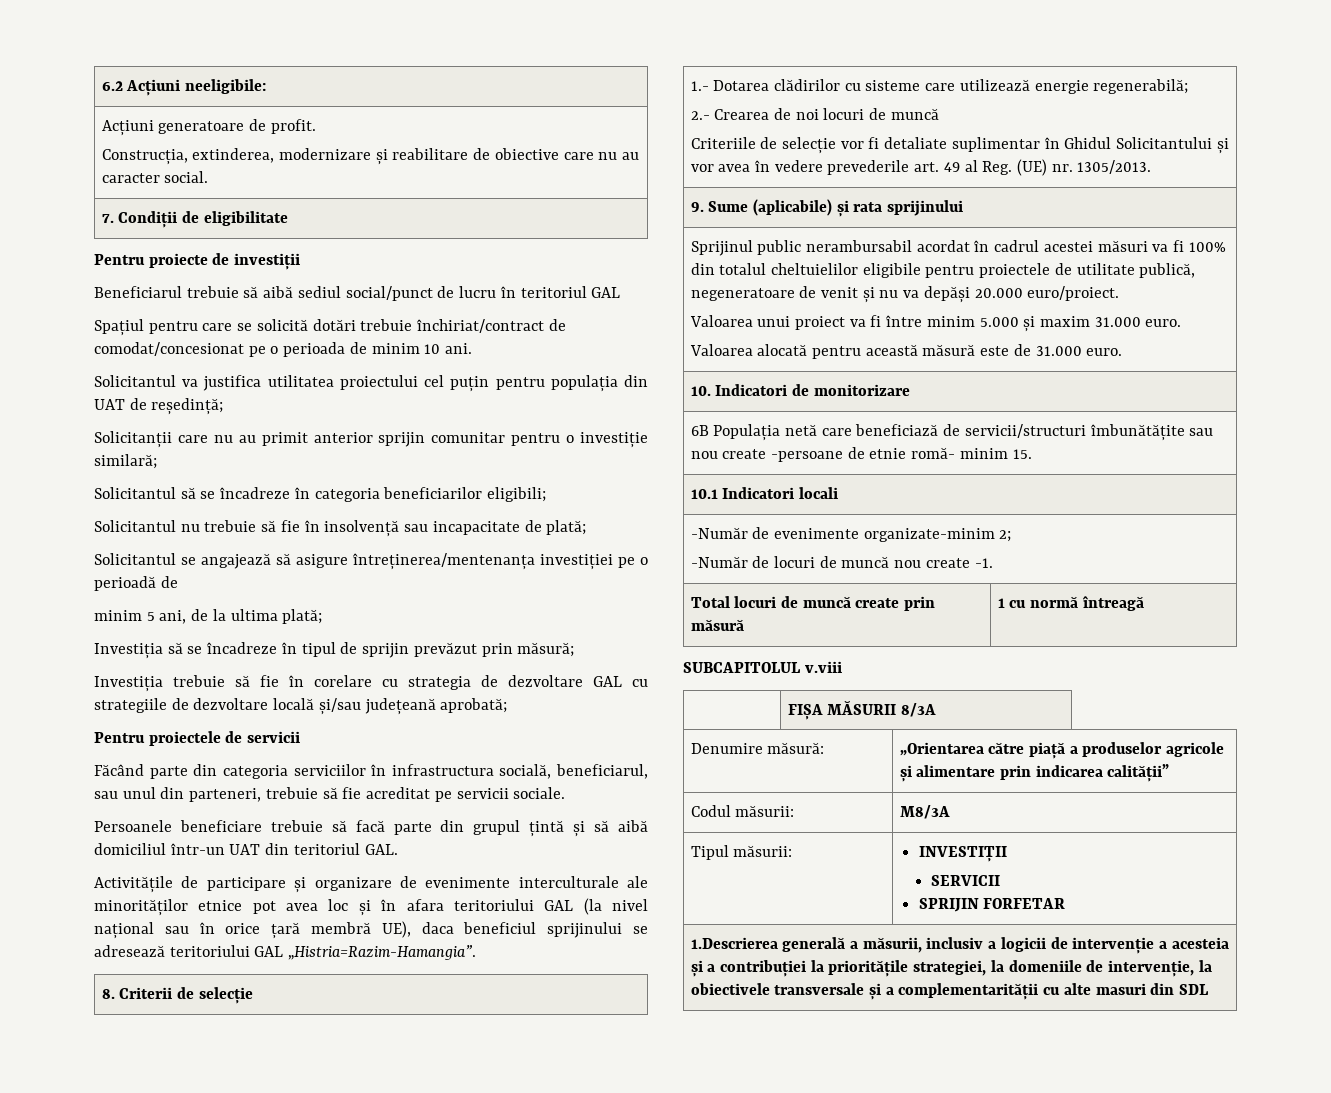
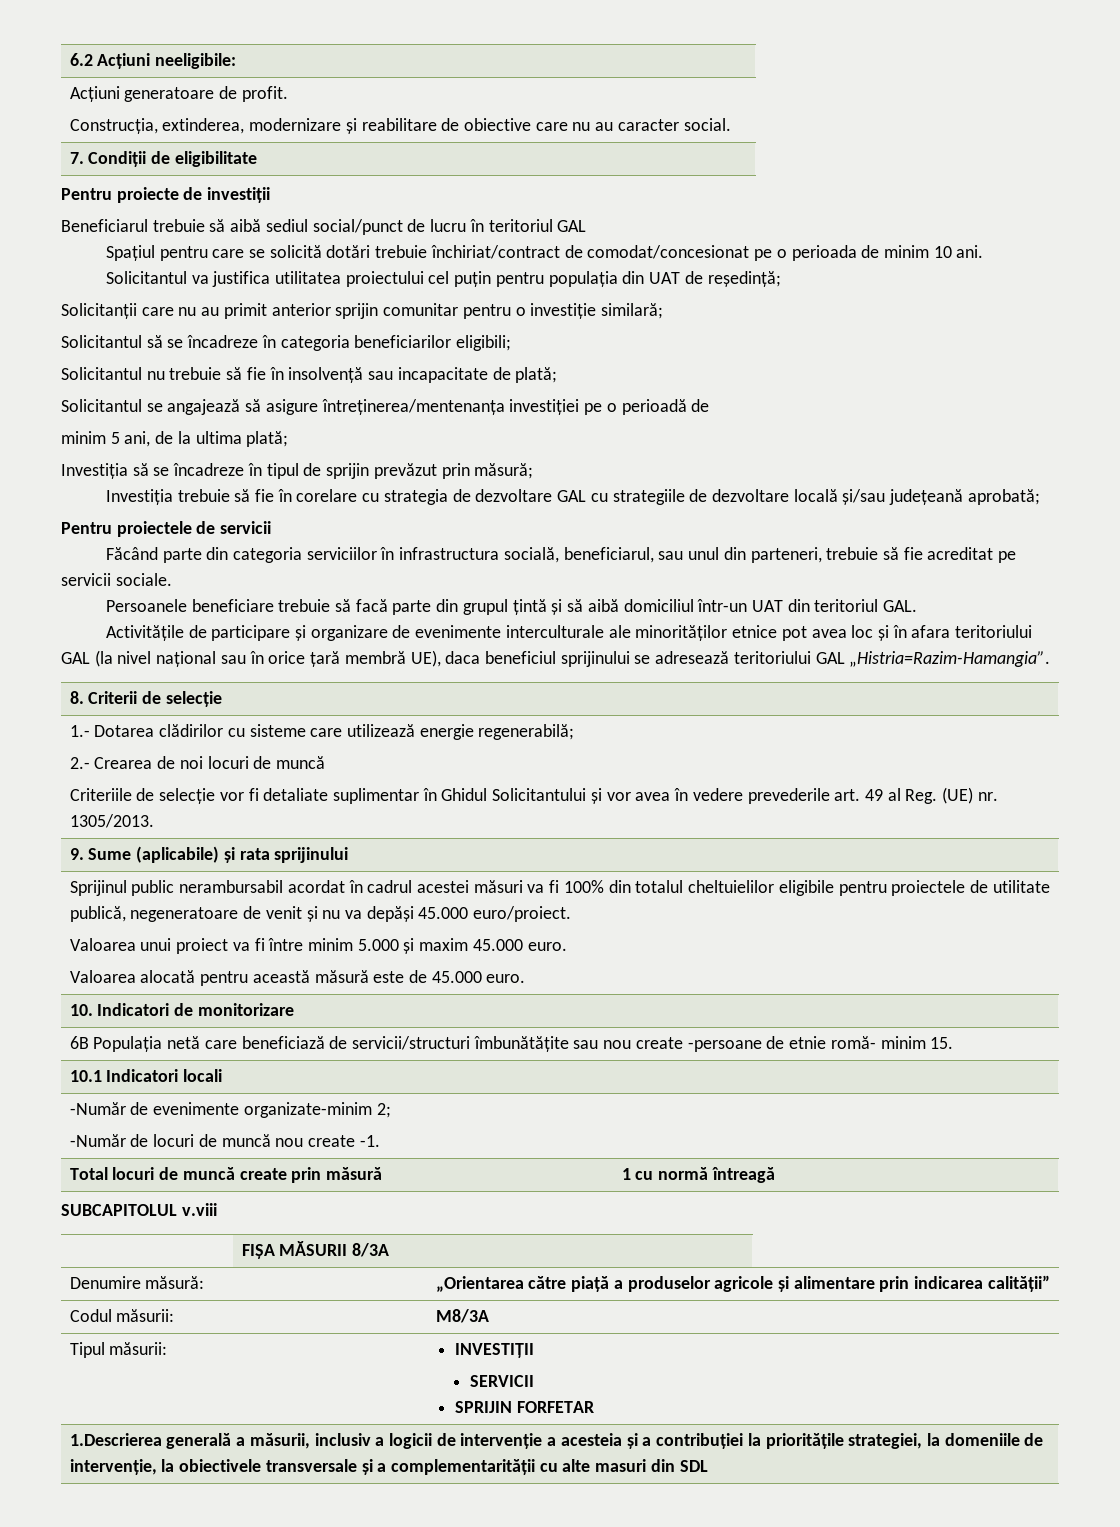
[974,288,1023,298] 20.000 -> [418,907,469,919] 45.000
[1094,317,1141,327] 31.000 -> [472,939,523,951] 45.000
[1035,346,1082,356] 31.000 -> [431,971,482,983] 45.000

